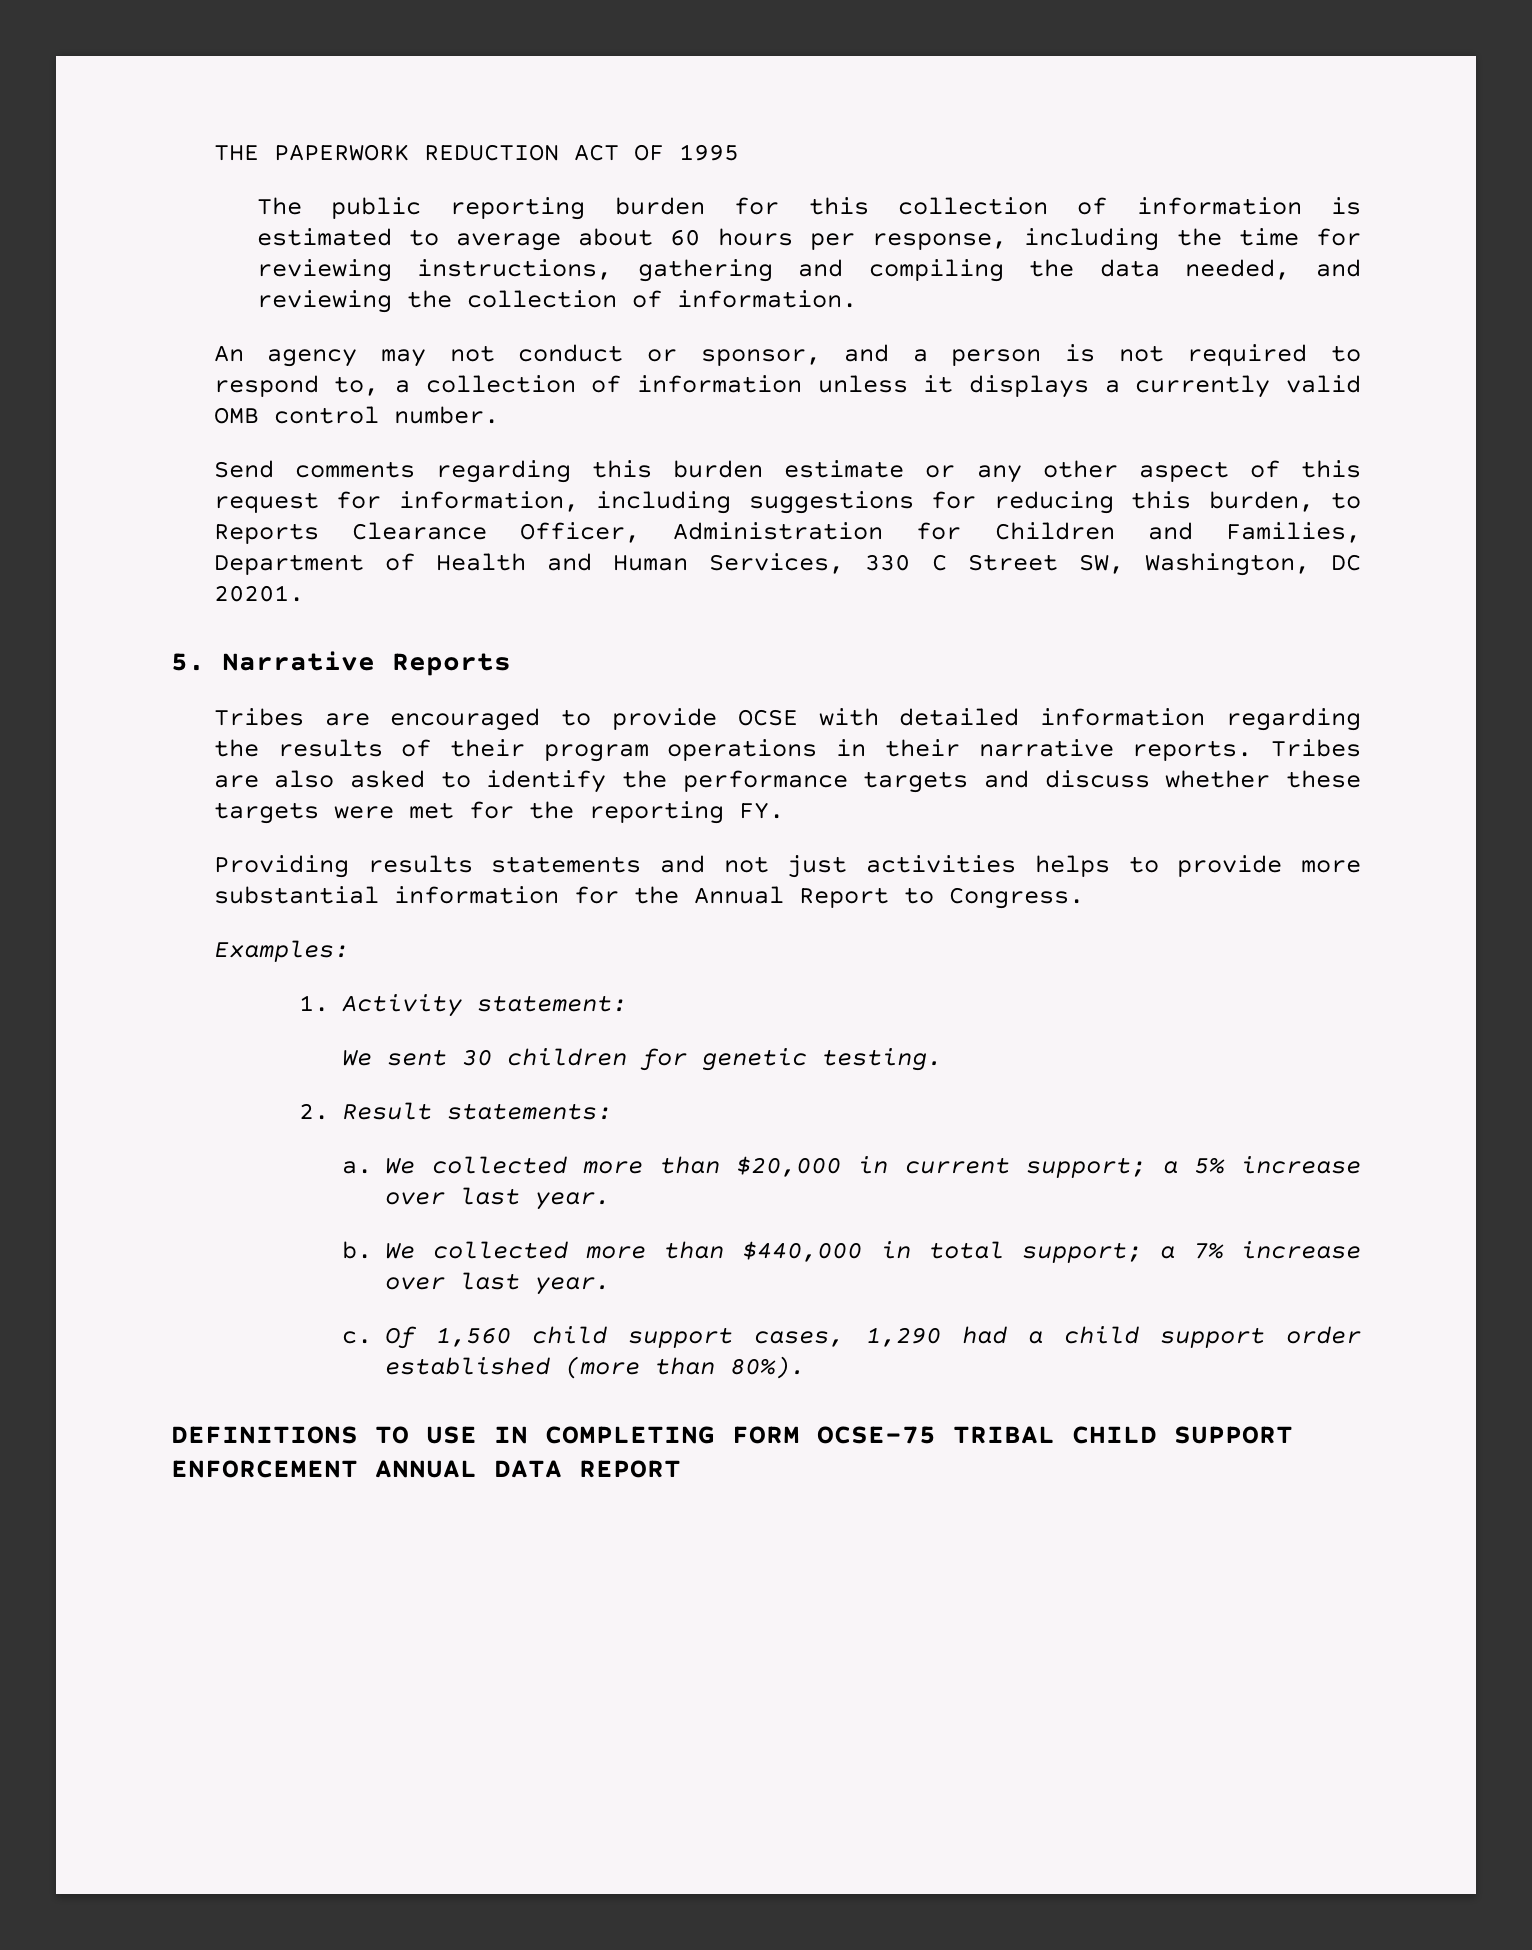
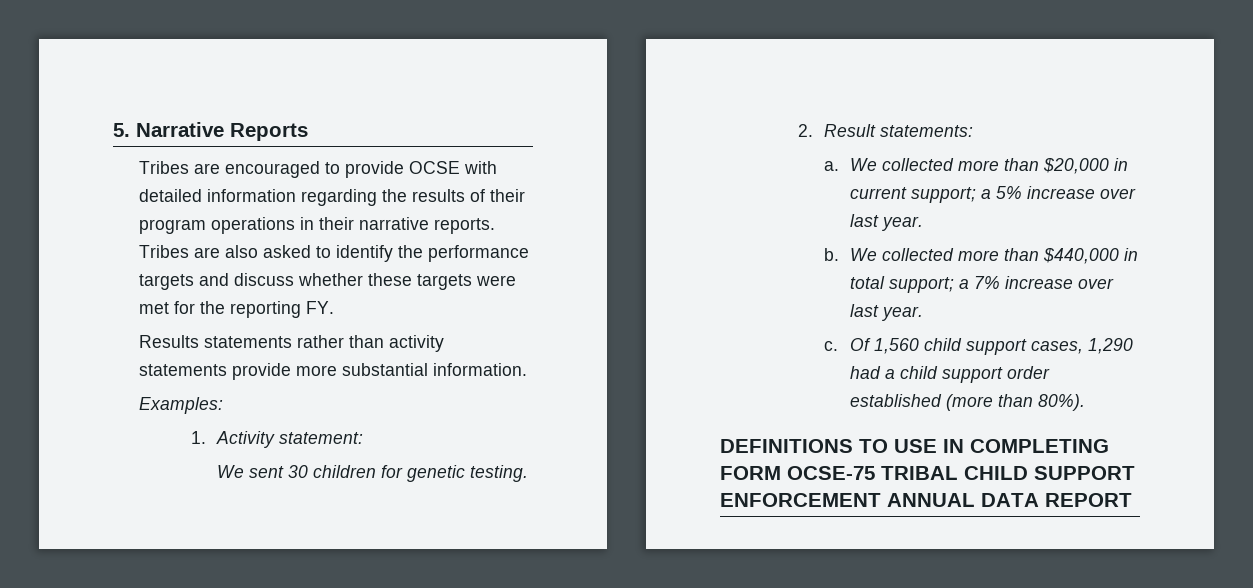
[213,144,739,161] [256,197,1361,220] [256,228,1361,251] [256,259,1361,282] [256,290,857,313] [213,344,1361,367] [213,375,1361,398] [213,406,499,424] [213,460,1361,483] [213,491,1361,514] [213,522,1361,544] [213,553,1362,576] [213,585,304,602] THE PAPERWORK REDUCTION ACT OF 1995 // The public reporting burden for this collection of information is estimated to average about 60 hours per response, including the time for reviewing instructions, gathering and compiling the data needed, and reviewing the collection of information. // An agency may not conduct or sponsor, and a person is not required to respond to, a collection of information unless it displays a currently valid OMB control number. // Send comments regarding this burden estimate or any other aspect of this request for information, including suggestions for reducing this burden, to Reports Clearance Officer, Administration for Children and Families, Department of Health and Human Services, 330 C Street SW, Washington, DC 20201. // -> (113, 130) none
[213,855,1361,878] [213,886,1084,909] Providing results statements and not just activities helps to provide more substantial information for the Annual Report to Congress. -> [138,335,444,352] [138,363,527,380] Results statements rather than activity statements provide more substantial information.

